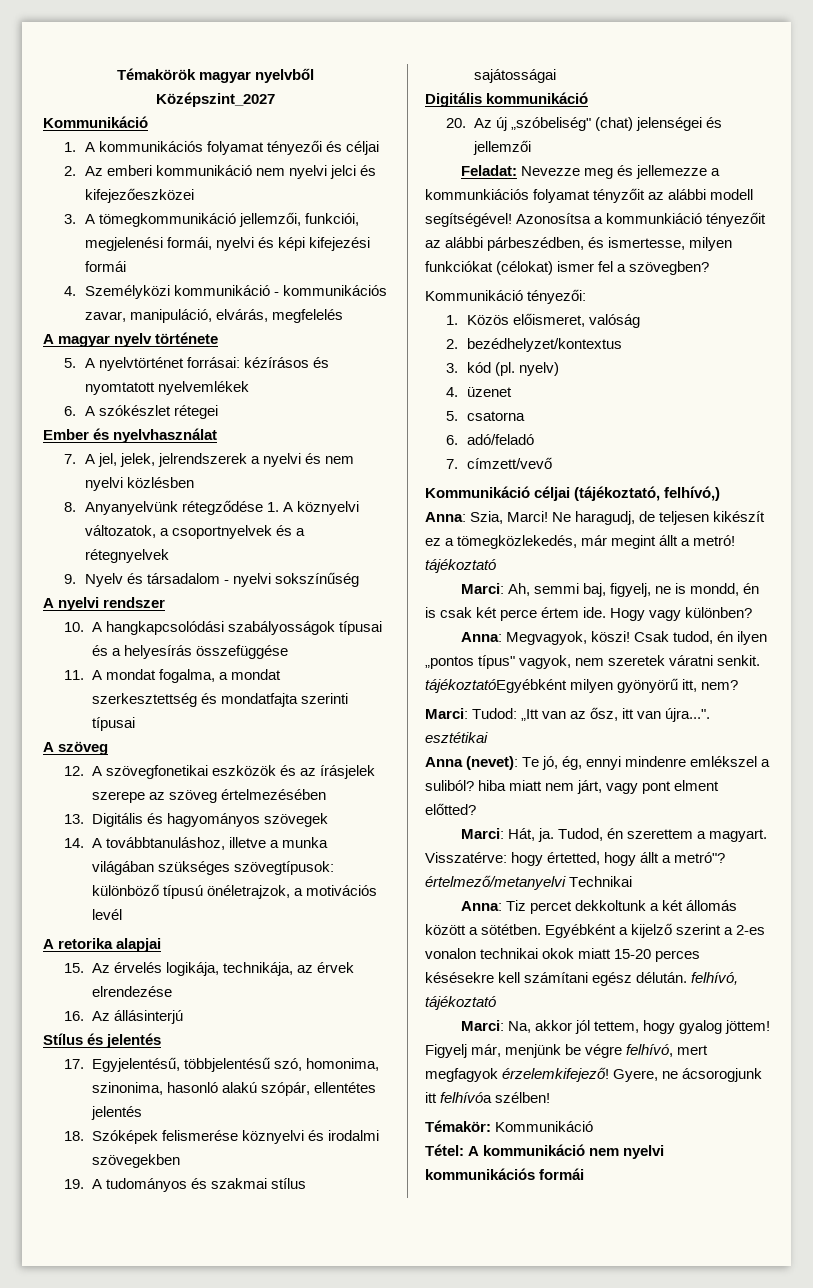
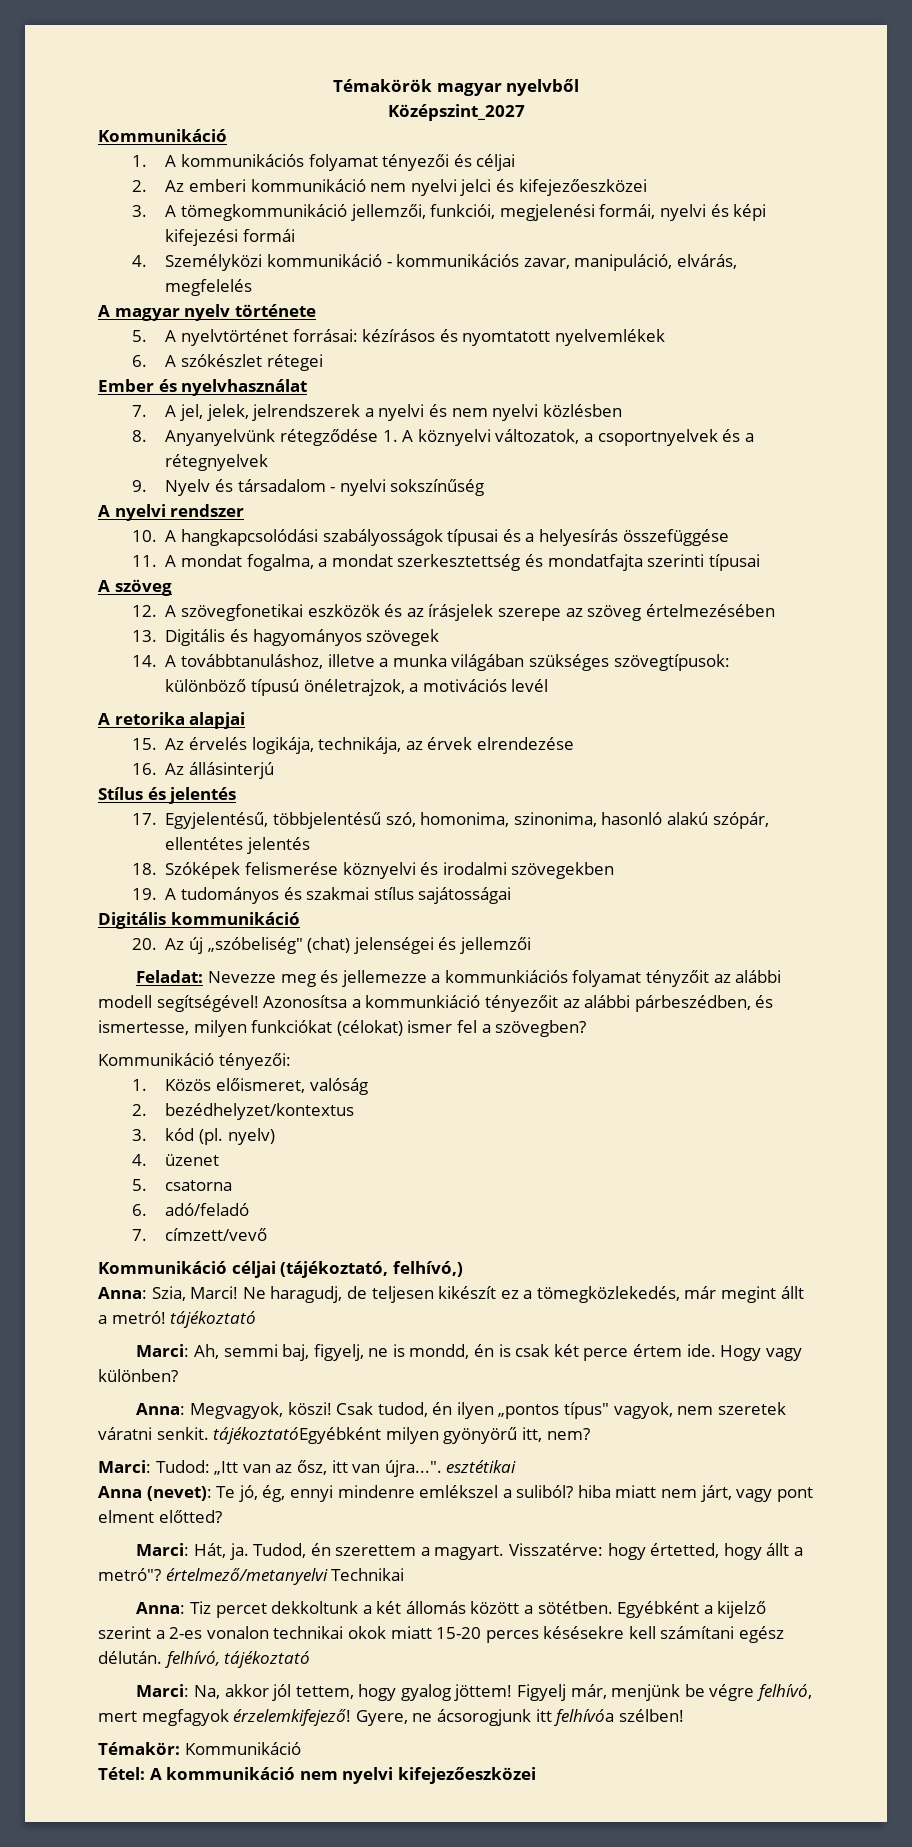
[425,1168,585,1180] kommunikációs formái -> [397,1767,536,1784] kifejezőeszközei

